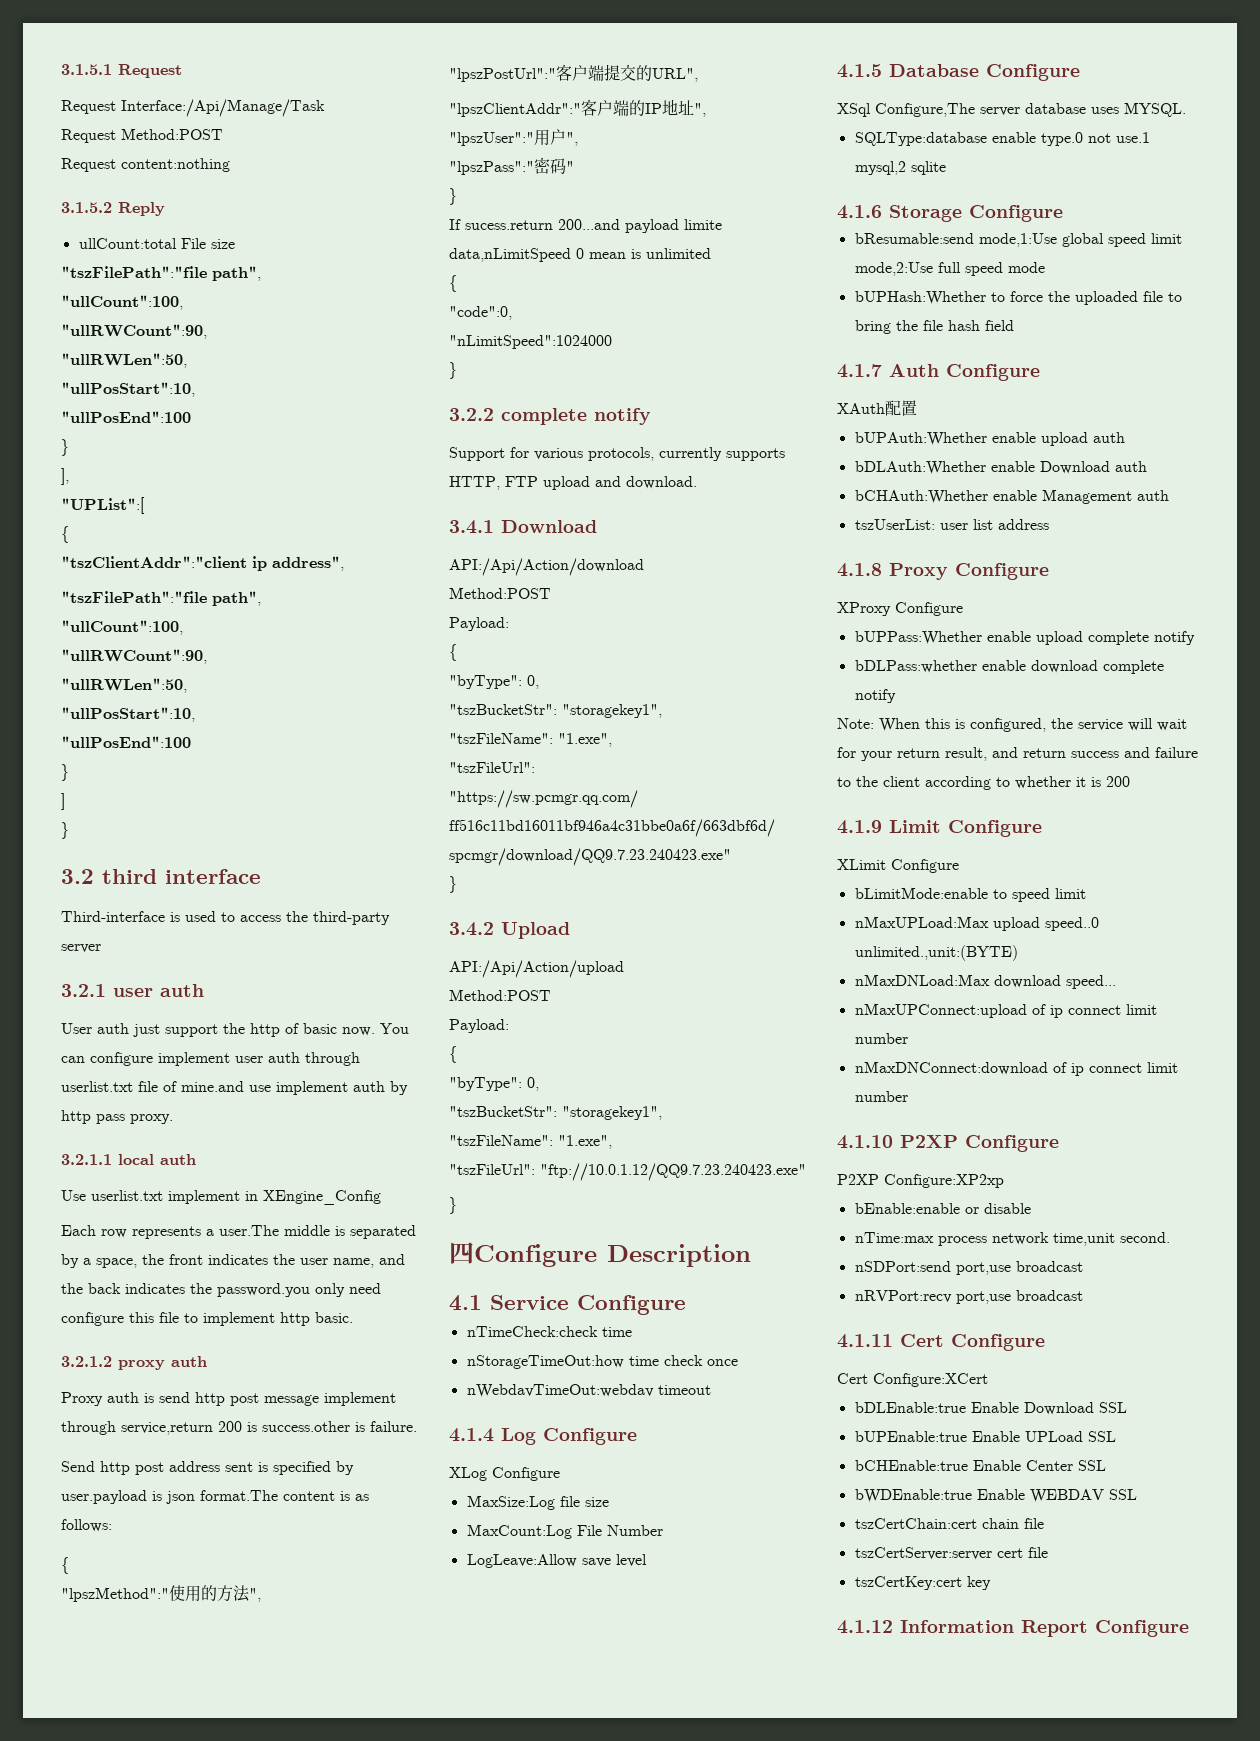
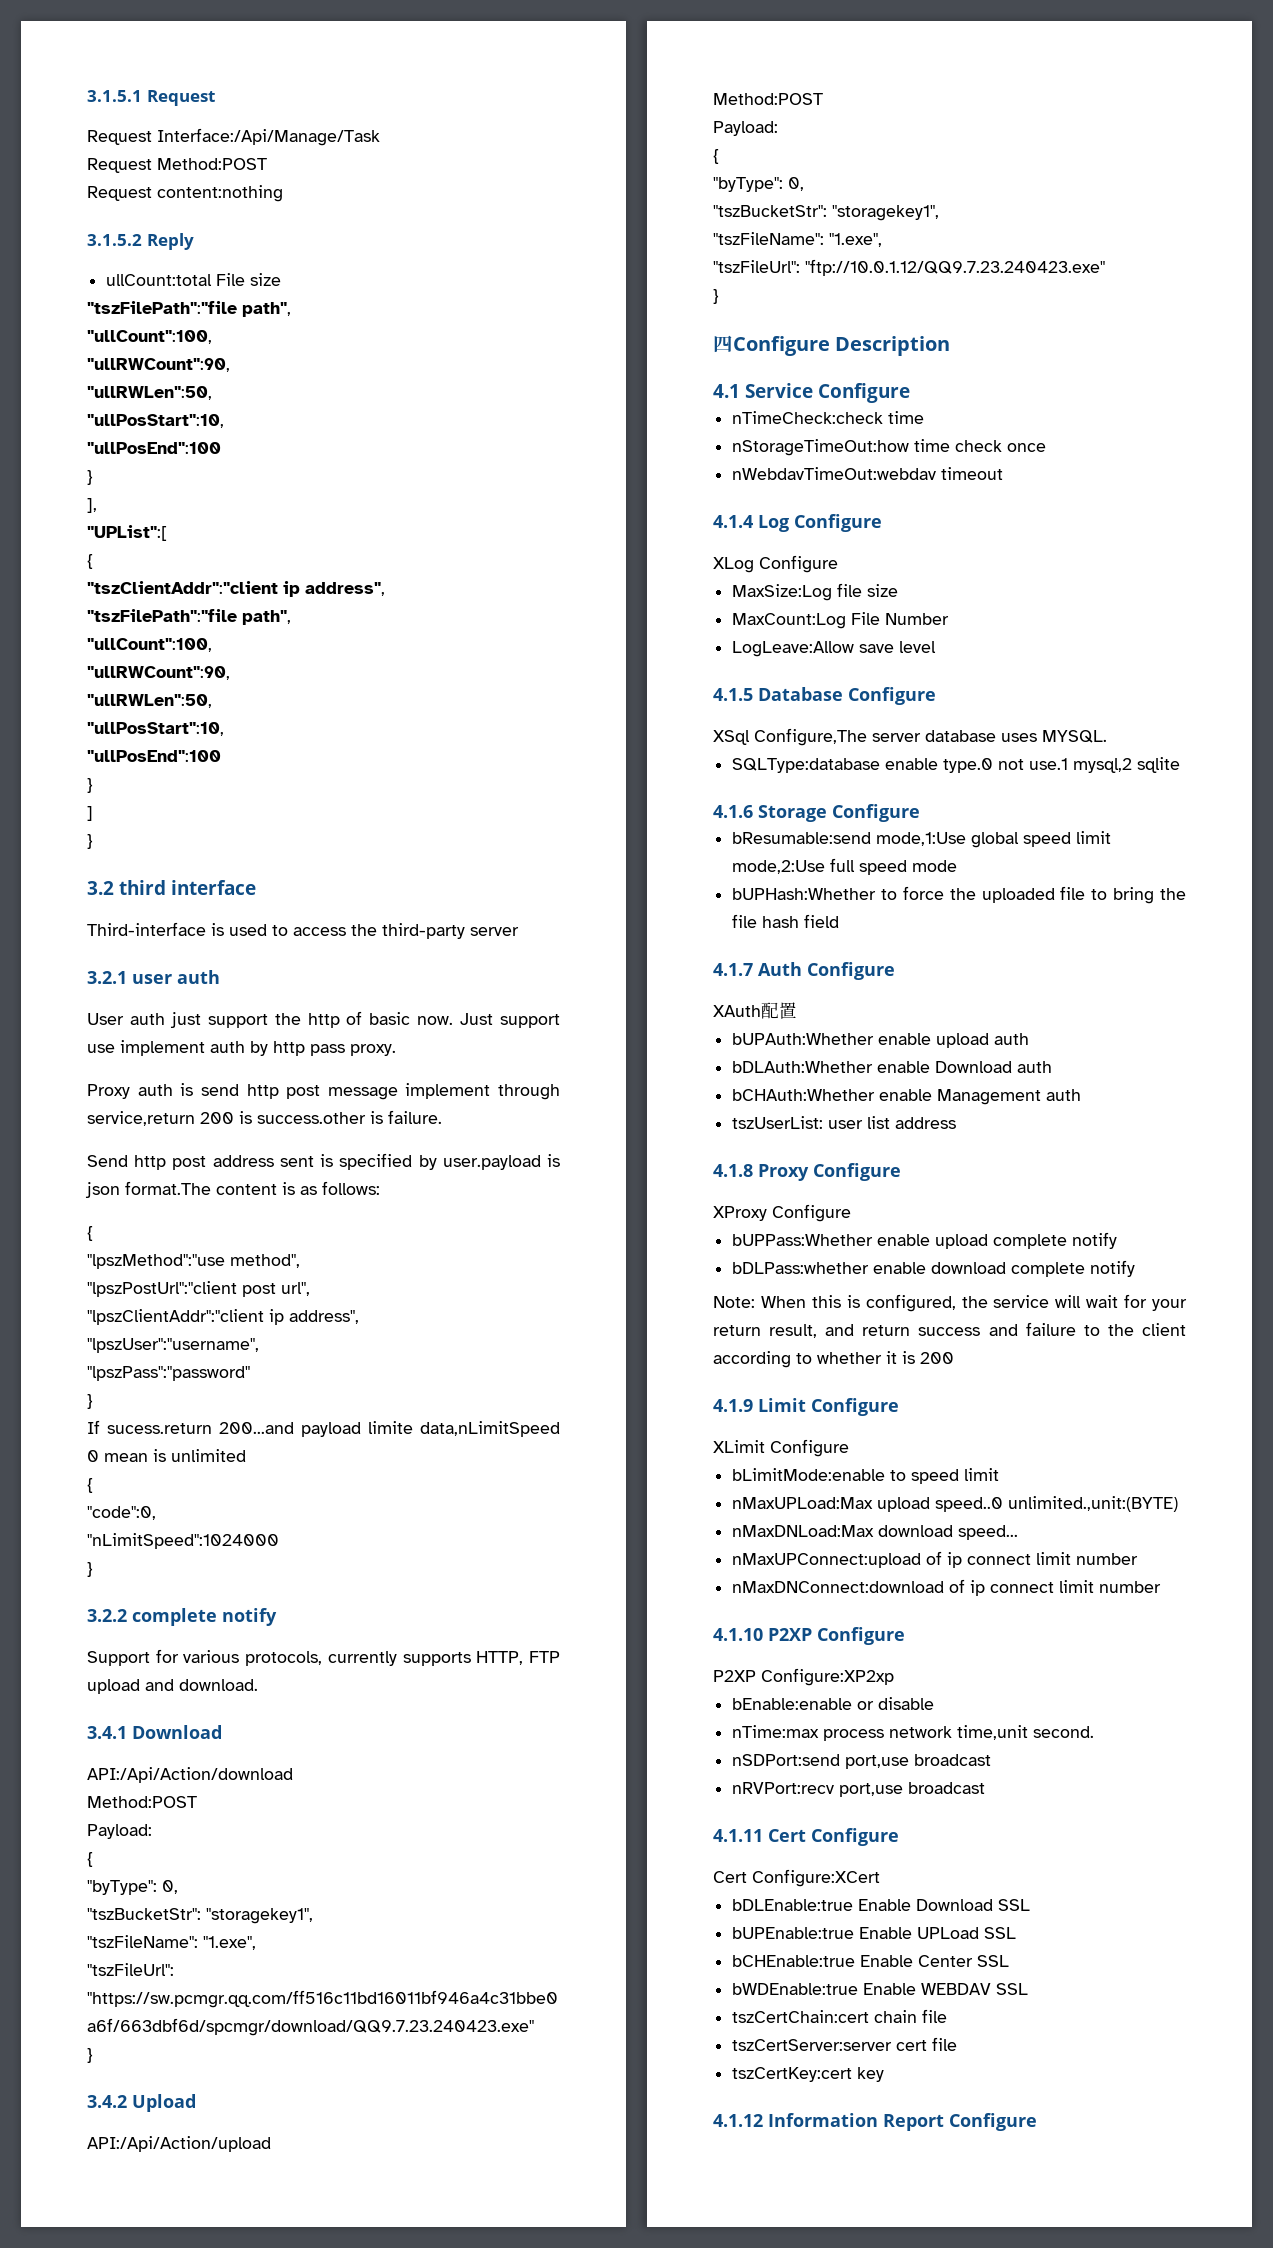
[380,1023,409,1034] [61,1052,360,1066] [61,1081,244,1092] You can configure implement user auth through userlist.txt file of mine.and -> [460,1013,560,1028] Just support
[61,1154,196,1165] [61,1190,381,1205] [61,1225,416,1239] [61,1254,405,1268] [61,1283,381,1297] [61,1312,353,1326] [61,1356,207,1370] // 3.2.1.1 local auth // Use userlist.txt implement in XEngine_Config // Each row represents a user.The middle is separated by a space, the front indicates the user name, and the back indicates the password.you only need configure this file to implement http basic. // 3.2.1.2 proxy auth -> (396, 1050) none
[61,1585,261,1602] [449,64,698,82] [449,99,706,117] [449,129,578,146] [449,157,574,175] "lpszMethod":"使用的方法", // "lpszPostUrl":"客户端提交的URL", // "lpszClientAddr":"客户端的IP地址", // "lpszUser":"用户", // "lpszPass":"密码" -> [87,1254,300,1269] [87,1281,310,1297] [87,1309,359,1325] [87,1338,259,1353] [87,1366,250,1381] "lpszMethod":"use method", // "lpszPostUrl":"client post url", // "lpszClientAddr":"client ip address", // "lpszUser":"username", // "lpszPass":"password"

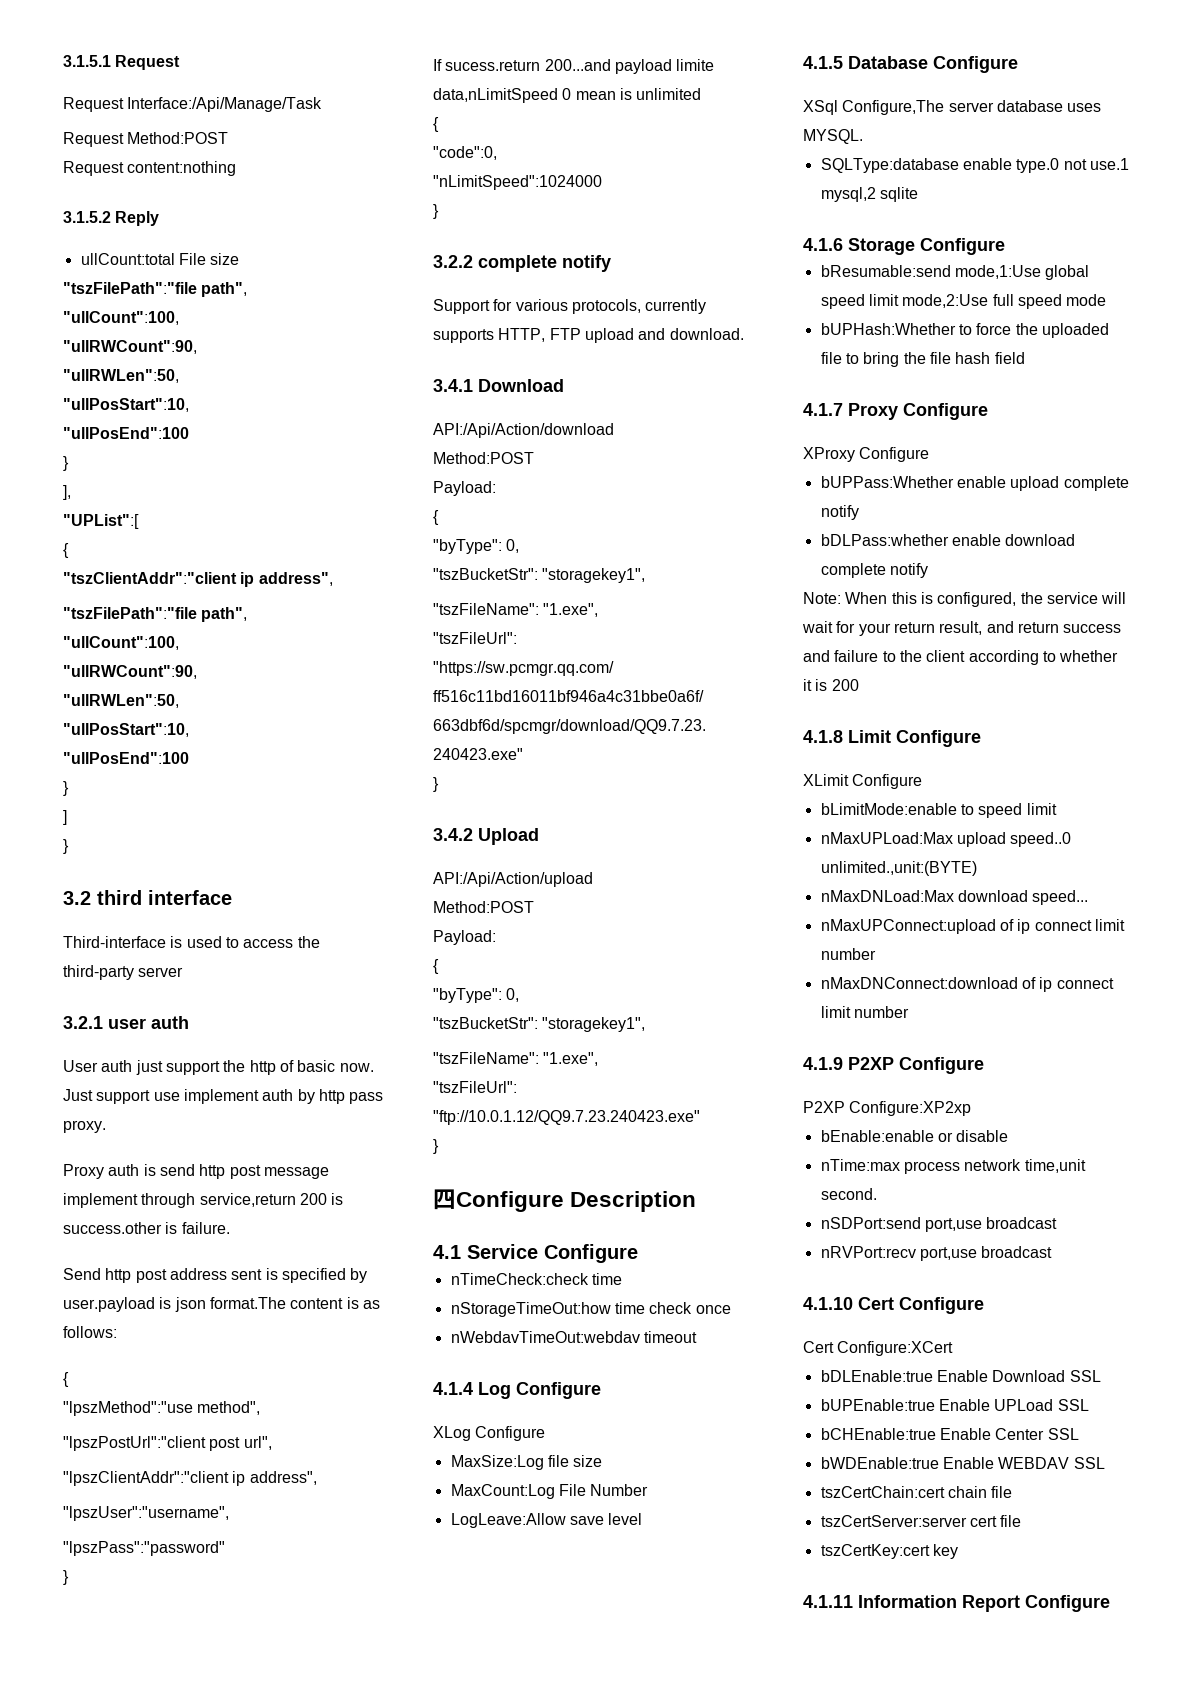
[758,962,895,980] [713,1002,797,1019] [732,1033,1030,1048] [732,1061,1053,1073] [732,1089,1082,1105] [732,1116,957,1129] [713,1164,753,1177] Auth Configure // XAuth配置 // bUPAuth:Whether enable upload auth // bDLAuth:Whether enable Download auth // bCHAuth:Whether enable Management auth // tszUserList: user list address // 4.1.8 -> (843, 409) none
[713,1399,753,1412] 4.1.9 -> [803,730,843,743] 4.1.8
[713,1628,763,1641] 4.1.10 -> [803,1057,843,1070] 4.1.9
[713,1829,763,1842] 4.1.11 -> [803,1297,853,1310] 4.1.10
[713,2114,763,2127] 4.1.12 -> [803,1595,853,1608] 4.1.11

